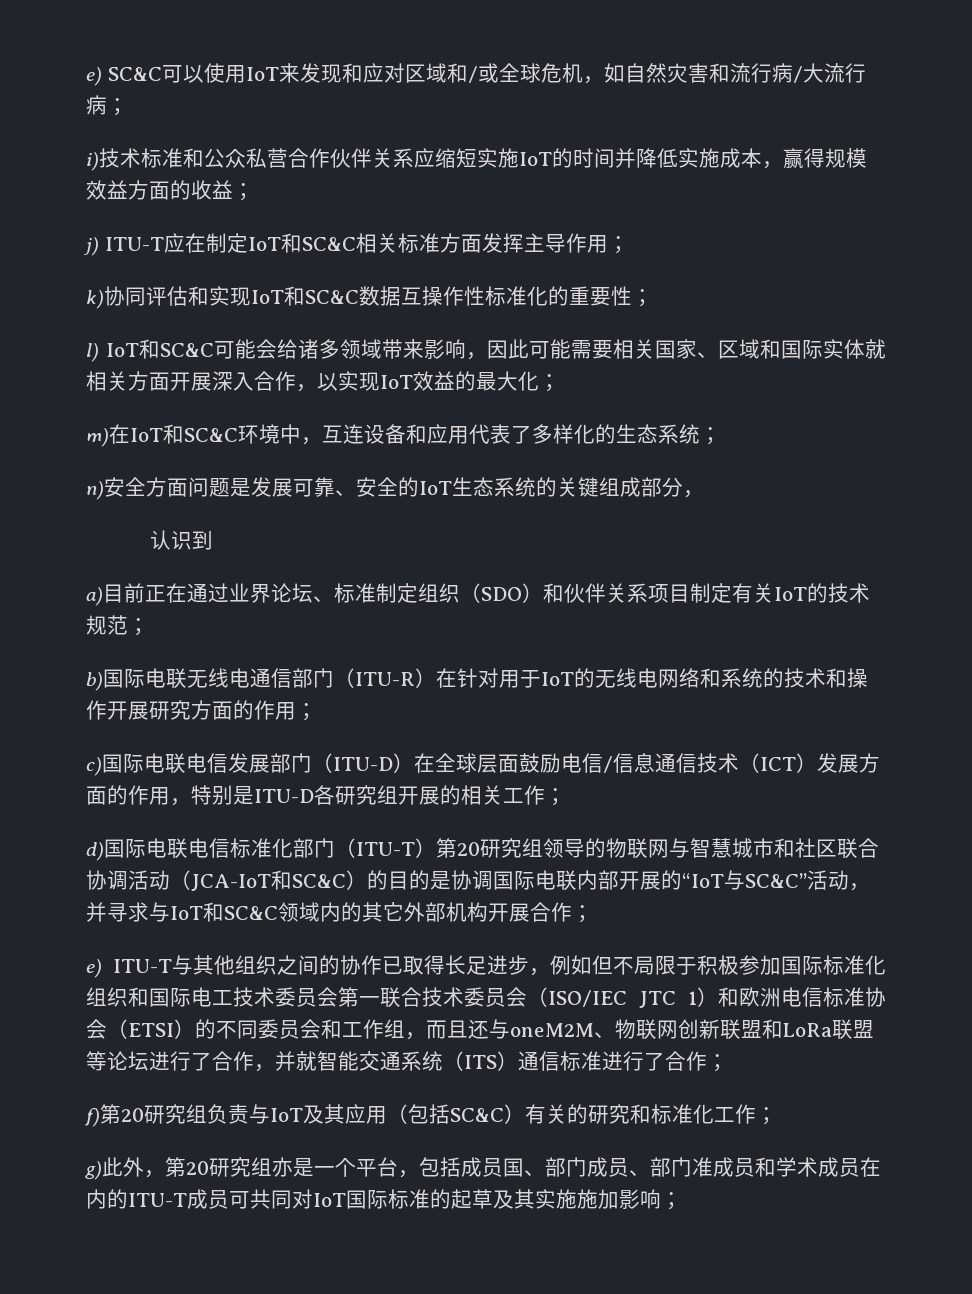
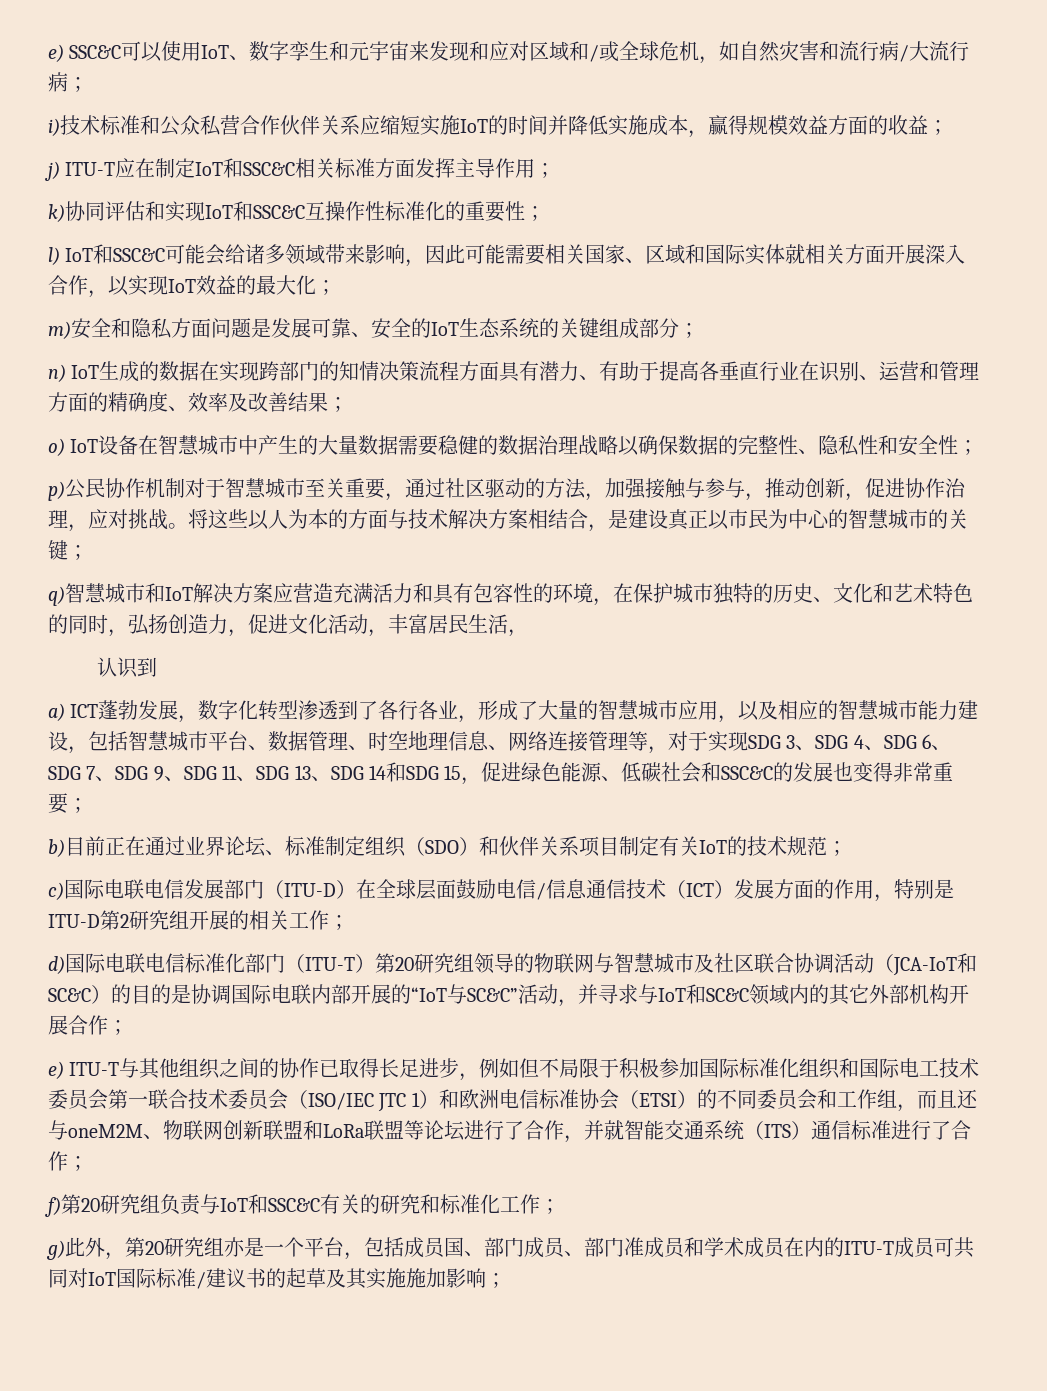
[86,67,162,86] e) SC&C -> [48,44,122,62] e) SSC&C
(279, 74) none -> [229,41,410,61] 、数字孪生和元宇宙
[301,237,356,251] SC&C -> [243,162,296,176] SSC&C
[304,286,401,306] SC&C数据 -> [253,205,305,219] SSC&C
[160,343,215,357] SC&C -> [113,248,166,262] SSC&C
[109,424,721,445] [86,477,146,500] 在IoT和SC&C环境中，互连设备和应用代表了多样化的生态系统； // n)安全 -> [71,318,172,339] 安全和隐私
[682,490,704,498] [150,530,214,550] [86,587,103,606] ， // 认识到 // a) -> [679,323,699,338] [48,361,980,382] [48,391,348,412] [48,435,979,456] [48,478,966,501] [48,509,968,532] [48,540,88,560] [48,583,973,606] [48,614,528,637] [97,657,158,678] [48,700,979,723] [48,731,952,754] [48,762,954,785] [48,793,88,814] [48,839,65,857] ； // n) IoT生成的数据在实现跨部门的知情决策流程方面具有潜力、有助于提高各垂直行业在识别、运营和管理方面的精确度、效率及改善结果； // o) IoT设备在智慧城市中产生的大量数据需要稳健的数据治理战略以确保数据的完整性、隐私性和安全性； // p)公民协作机制对于智慧城市至关重要，通过社区驱动的方法，加强接触与参与，推动创新，促进协作治理，应对挑战。将这些以人为本的方面与技术解决方案相结合，是建设真正以市民为中心的智慧城市的关键； // q)智慧城市和IoT解决方案应营造充满活力和具有包容性的环境，在保护城市独特的历史、文化和艺术特色的同时，弘扬创造力，促进文化活动，丰富居民生活， // 认识到 // a) ICT蓬勃发展，数字化转型渗透到了各行各业，形成了大量的智慧城市应用，以及相应的智慧城市能力建设，包括智慧城市平台、数据管理、时空地理信息、网络连接管理等，对于实现SDG 3、SDG 4、SDG 6、SDG 7、SDG 9、SDG 11、SDG 13、SDG 14和SDG 15，促进绿色能源、低碳社会和SSC&C的发展也变得非常重要； // b)
[86,668,868,691] [86,700,317,721] // b)国际电联无线电通信部门（ITU-R）在针对用于IoT的无线电网络和系统的技术和操作开展研究方面的作用； -> (847, 848) none
[314,785,335,805] 各 -> [100,910,129,930] 第2
[773,838,795,858] 和 -> [694,954,714,973] 及
[303,1104,525,1124] 及其应用（包括SC&C） -> [248,1194,320,1214] 和SSC&C
(430, 1199) none -> [196,1268,266,1289] /建议书

